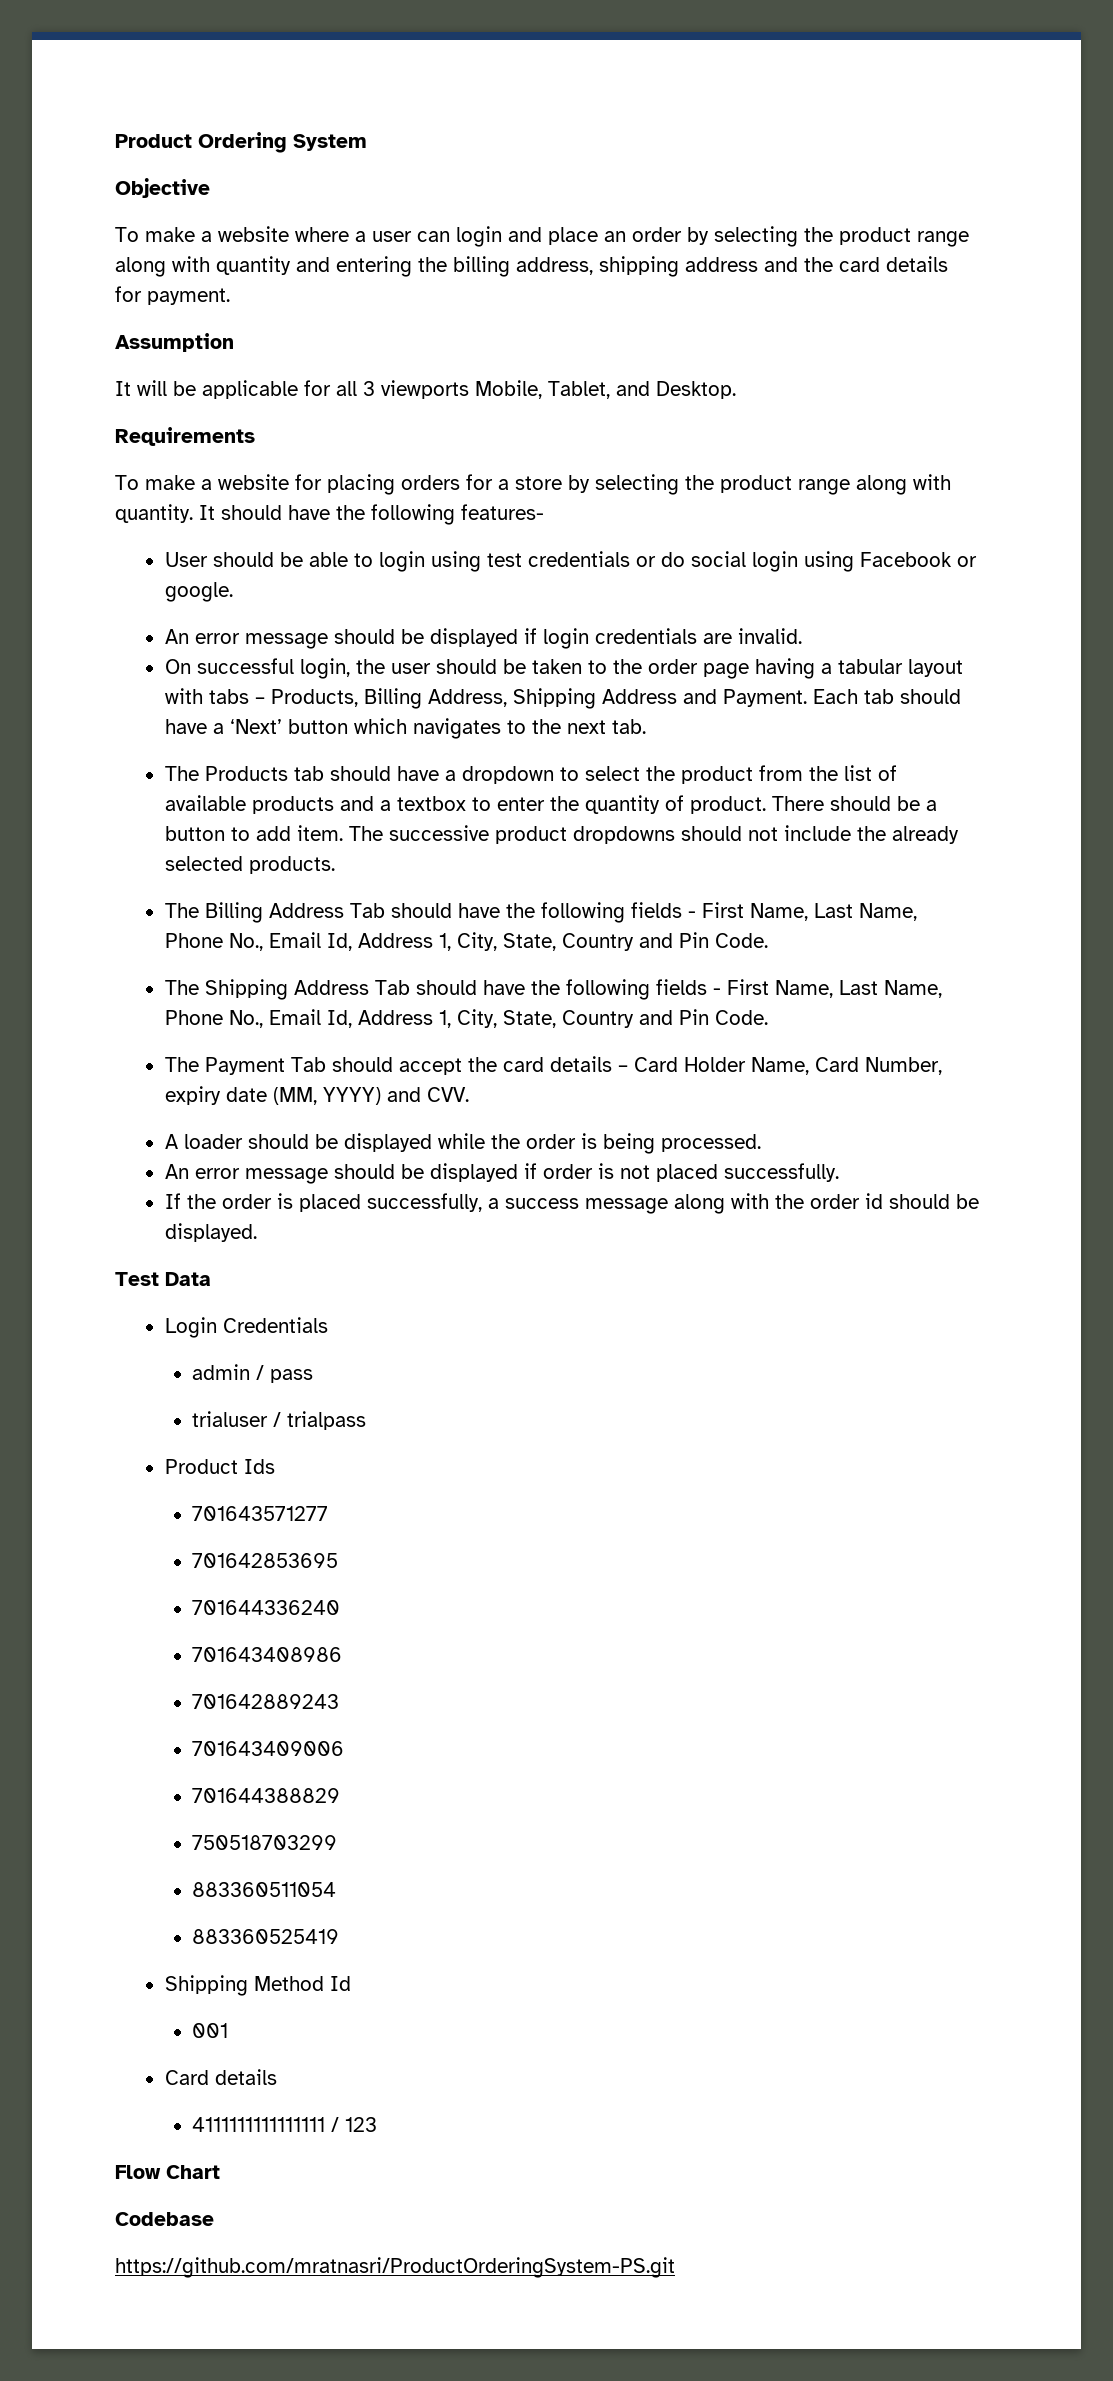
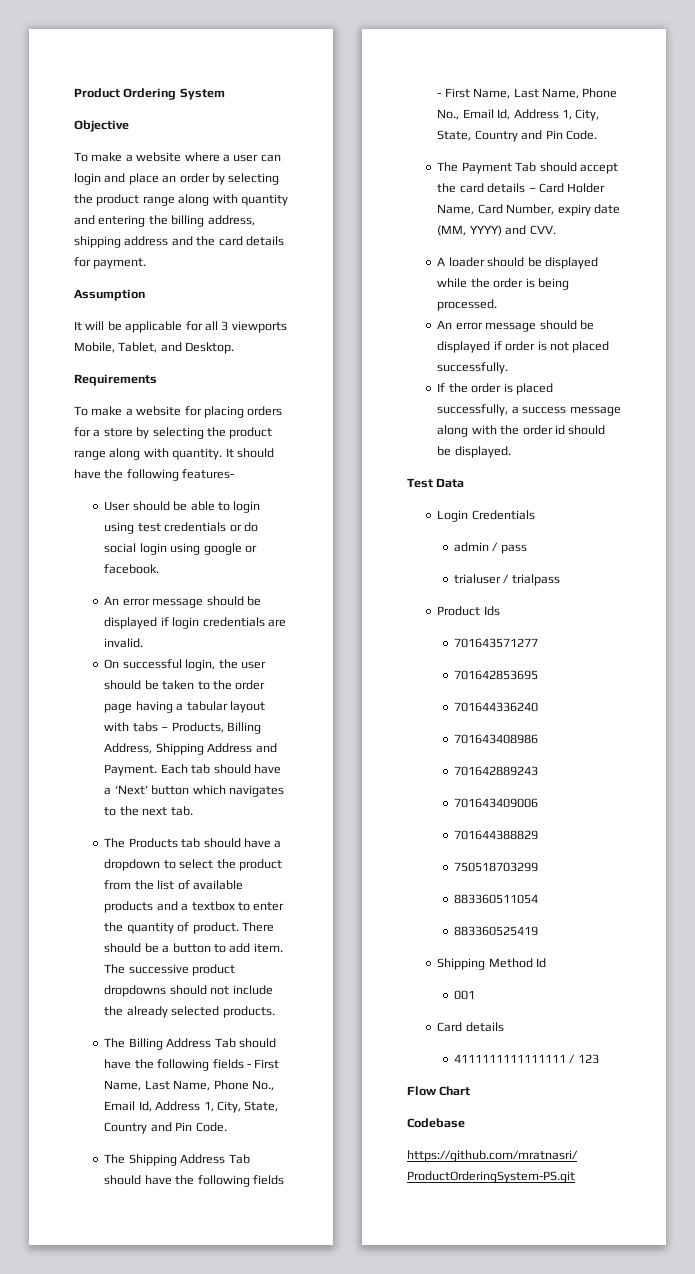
[859,552,977,567] [164,582,233,602] Facebook or google. -> [203,543,257,555] [104,564,160,574] google or facebook.

